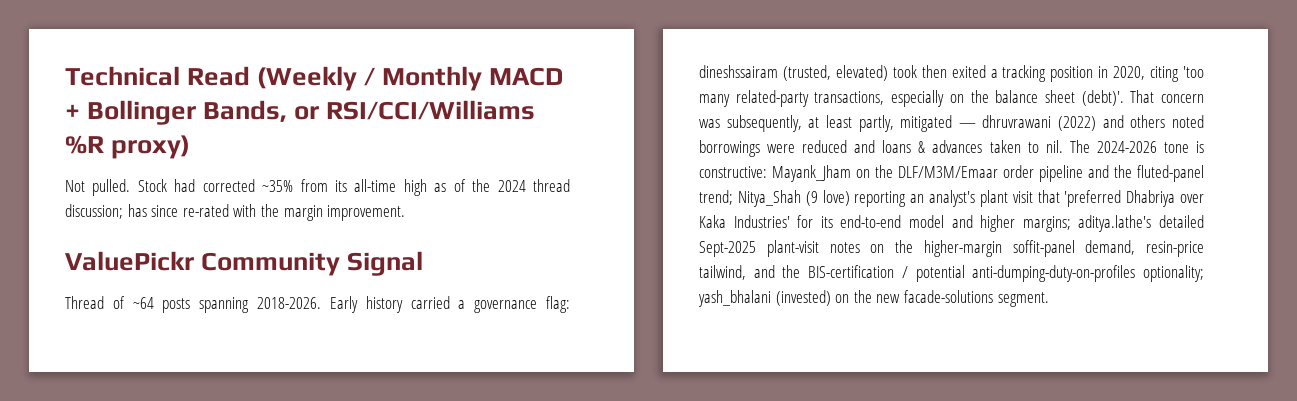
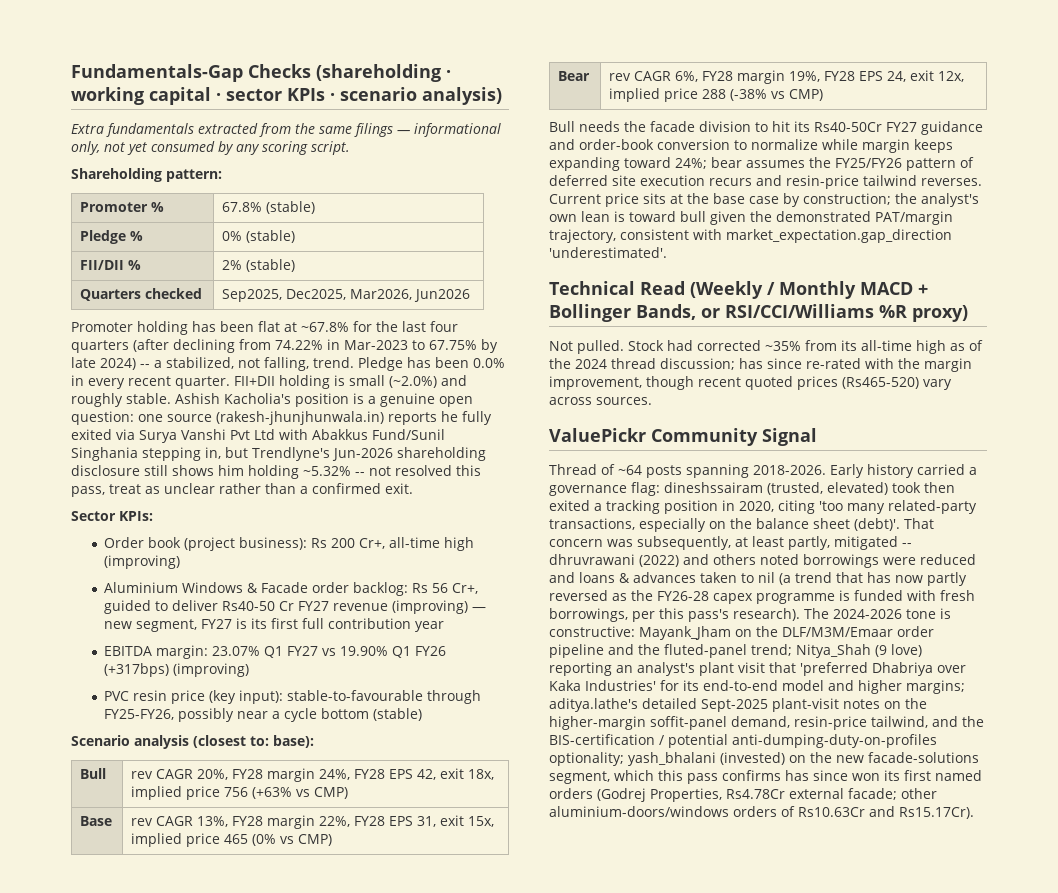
(65, 76) none -> [71,64,451,82] [71,87,502,105] [71,123,501,137] [71,141,350,155] [71,168,222,182] [80,202,165,212] [222,201,316,214] [80,230,144,244] [222,230,296,243] [80,260,142,270] [222,259,296,272] [80,288,203,301] [222,289,471,302] [71,321,458,335] [71,339,498,353] [71,357,505,371] [71,375,467,389] [71,393,473,407] [71,411,492,425] [71,429,445,443] [71,447,486,461] [71,465,481,479] [71,483,413,497] [71,511,153,521] [104,537,475,551] [104,555,181,569] [104,582,479,596] [104,600,487,614] [104,618,445,632] [104,645,447,659] [104,663,250,677] [104,690,482,704] [104,708,423,722] [71,735,314,749] [80,768,107,779] [131,768,495,782] [131,786,349,800] [80,816,113,826] [131,815,495,829] [131,833,333,847] [558,71,591,81] [609,70,965,84] [609,88,824,102] [549,121,983,135] [549,139,953,153] [549,157,974,171] [549,175,982,189] [549,193,979,207] [549,211,953,225] [549,229,952,243] [549,247,667,258] Fundamentals-Gap Checks (shareholding · working capital · sector KPIs · scenario analysis) // Extra fundamentals extracted from the same filings — informational only, not yet consumed by any scoring script. // Shareholding pattern: // Promoter % | 67.8% (stable) // Pledge % | 0% (stable) // FII/DII % | 2% (stable) // Quarters checked | Sep2025, Dec2025, Mar2026, Jun2026 // Promoter holding has been flat at ~67.8% for the last four quarters (after declining from 74.22% in Mar-2023 to 67.75% by late 2024) -- a stabilized, not falling, trend. Pledge has been 0.0% in every recent quarter. FII+DII holding is small (~2.0%) and roughly stable. Ashish Kacholia's position is a genuine open question: one source (rakesh-jhunjhunwala.in) reports he fully exited via Surya Vanshi Pvt Ltd with Abakkus Fund/Sunil Singhania stepping in, but Trendlyne's Jun-2026 shareholding disclosure still shows him holding ~5.32% -- not resolved this pass, treat as unclear rather than a confirmed exit. // Sector KPIs: // Order book (project business): Rs 200 Cr+, all-time high (improving) // Aluminium Windows & Facade order backlog: Rs 56 Cr+, guided to deliver Rs40-50 Cr FY27 revenue (improving) — new segment, FY27 is its first full contribution year // EBITDA margin: 23.07% Q1 FY27 vs 19.90% Q1 FY26 (+317bps) (improving) // PVC resin price (key input): stable-to-favourable through FY25-FY26, possibly near a cycle bottom (stable) // Scenario analysis (closest to: base): // Bull | rev CAGR 20%, FY28 margin 24%, FY28 EPS 42, exit 18x, implied price 756 (+63% vs CMP) // Base | rev CAGR 13%, FY28 margin 22%, FY28 EPS 31, exit 15x, implied price 465 (0% vs CMP) // Bear | rev CAGR 6%, FY28 margin 19%, FY28 EPS 24, exit 12x, implied price 288 (-38% vs CMP) // Bull needs the facade division to hit its Rs40-50Cr FY27 guidance and order-book conversion to normalize while margin keeps expanding toward 24%; bear assumes the FY25/FY26 pattern of deferred site execution recurs and resin-price tailwind reverses. Current price sits at the base case by construction; the analyst's own lean is toward bull given the demonstrated PAT/margin trajectory, consistent with market_expectation.gap_direction 'underestimated'. //
[327,205,406,221] improvement. -> [549,376,952,390] [549,397,652,405] improvement, though recent quoted prices (Rs465-520) vary across sources.
[958,123,976,128] — -> [902,543,912,547] --
[1045,140,1063,153] nil. -> [758,572,967,586] [549,590,975,604] [549,608,800,622] nil (a trend that has now partly reversed as the FY26-28 capex programme is funded with fresh borrowings, per this pass's research).
[997,292,1049,307] segment. -> [549,770,982,784] [549,788,937,802] [549,806,974,819] segment, which this pass confirms has since won its first named orders (Godrej Properties, Rs4.78Cr external facade; other aluminium-doors/windows orders of Rs10.63Cr and Rs15.17Cr).

